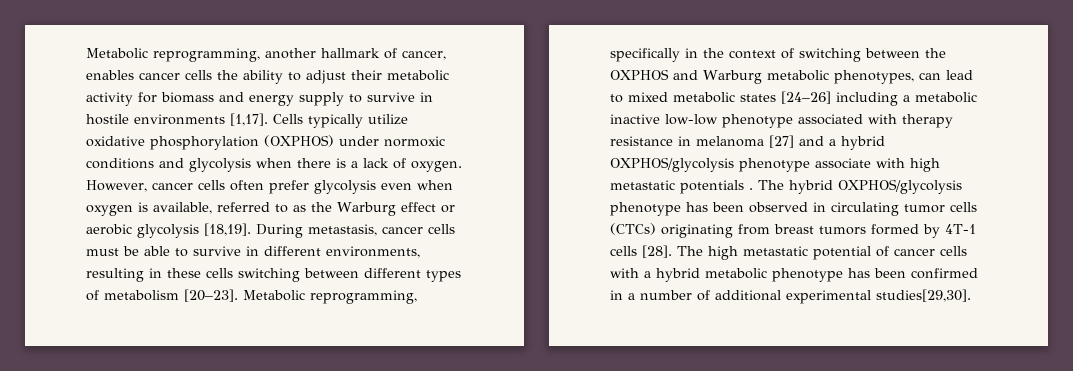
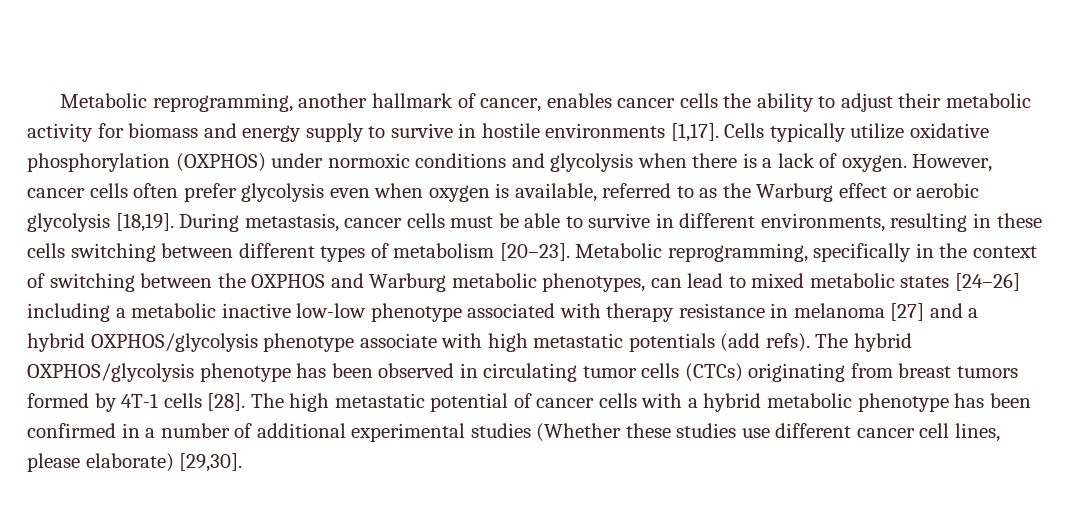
[749,188,753,190] . -> [720,333,810,352] (add refs).
[876,289,971,302] studies[29,30]. -> [470,423,1001,442] [27,453,243,472] studies (Whether these studies use different cancer cell lines, please elaborate) [29,30].

